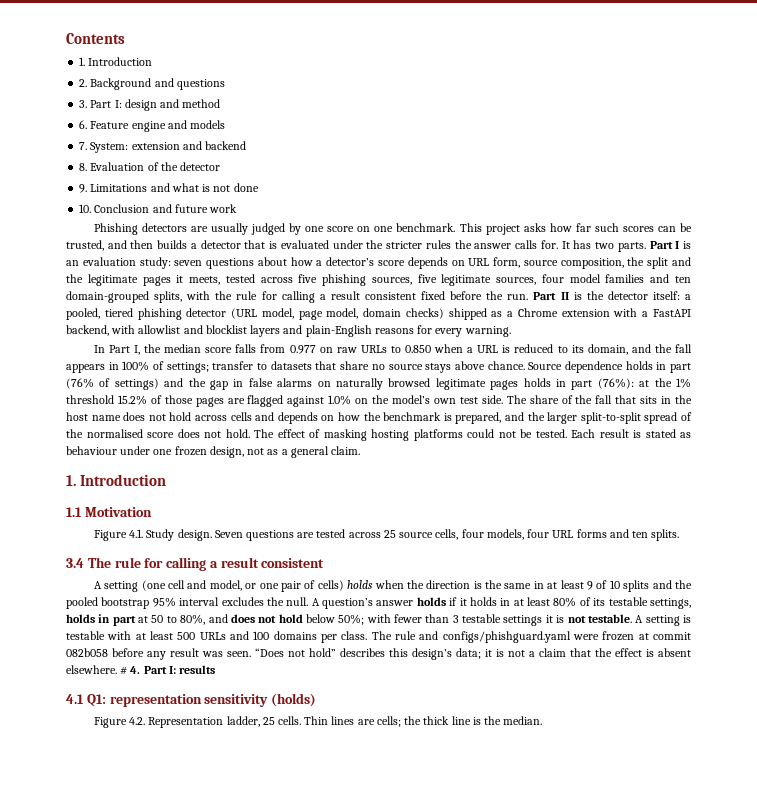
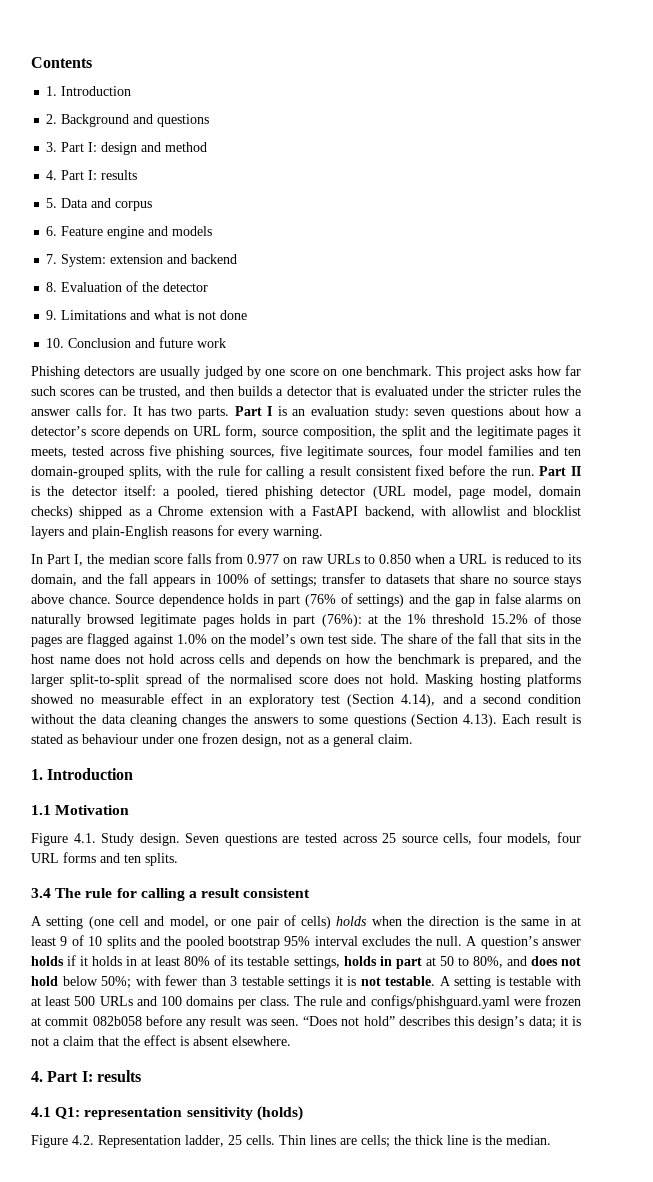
(221, 103) none -> [46,170,138,180] [46,198,153,211] // 4. Part I: results // 5. Data and corpus
[254,429,567,441] The effect of masking hosting platforms could not be tested. -> [425,673,581,687] [31,693,581,707] [31,714,498,727] Masking hosting platforms showed no measurable effect in an exploratory test (Section 4.14), and a second condition without the data cleaning changes the answers to some questions (Section 4.13).
[120,666,128,675] # -> (291, 1041) //

